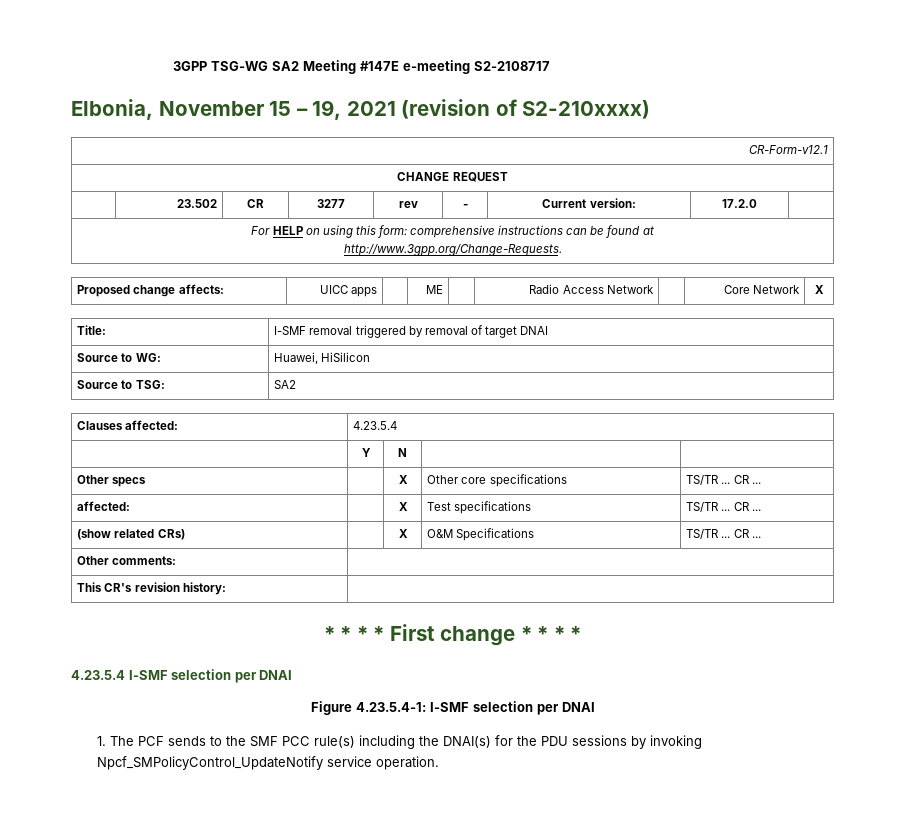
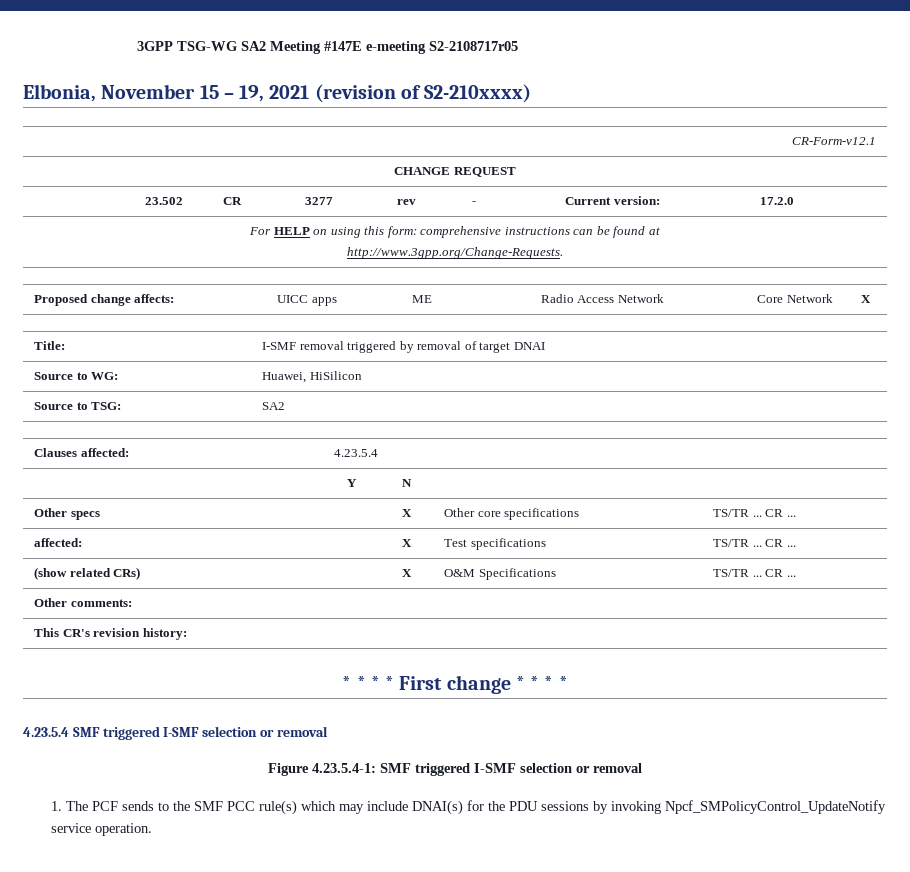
[473,61,550,71] S2-2108717 -> [428,41,518,51] S2-2108717r05
[128,669,293,683] [310,701,595,715] I-SMF selection per DNAI // Figure 4.23.5.4-1: I-SMF selection per DNAI -> [72,726,328,740] [268,763,642,776] SMF triggered I-SMF selection or removal // Figure 4.23.5.4-1: SMF triggered I-SMF selection or removal
[358,735,439,749] including the -> [301,801,409,814] which may include

